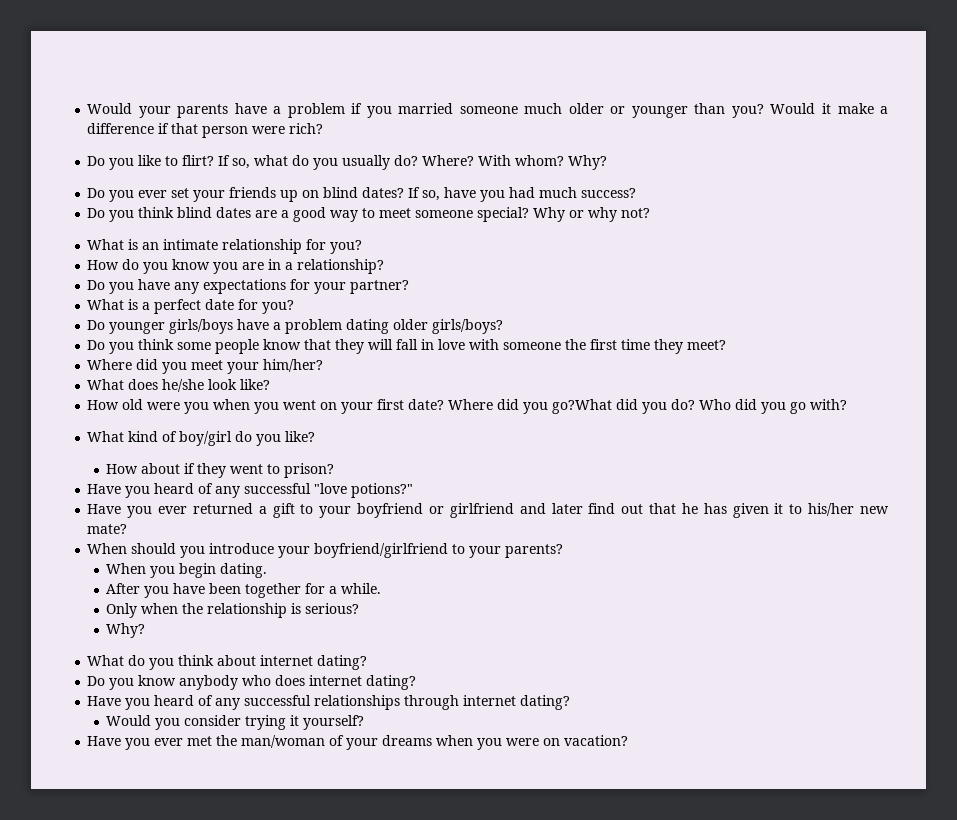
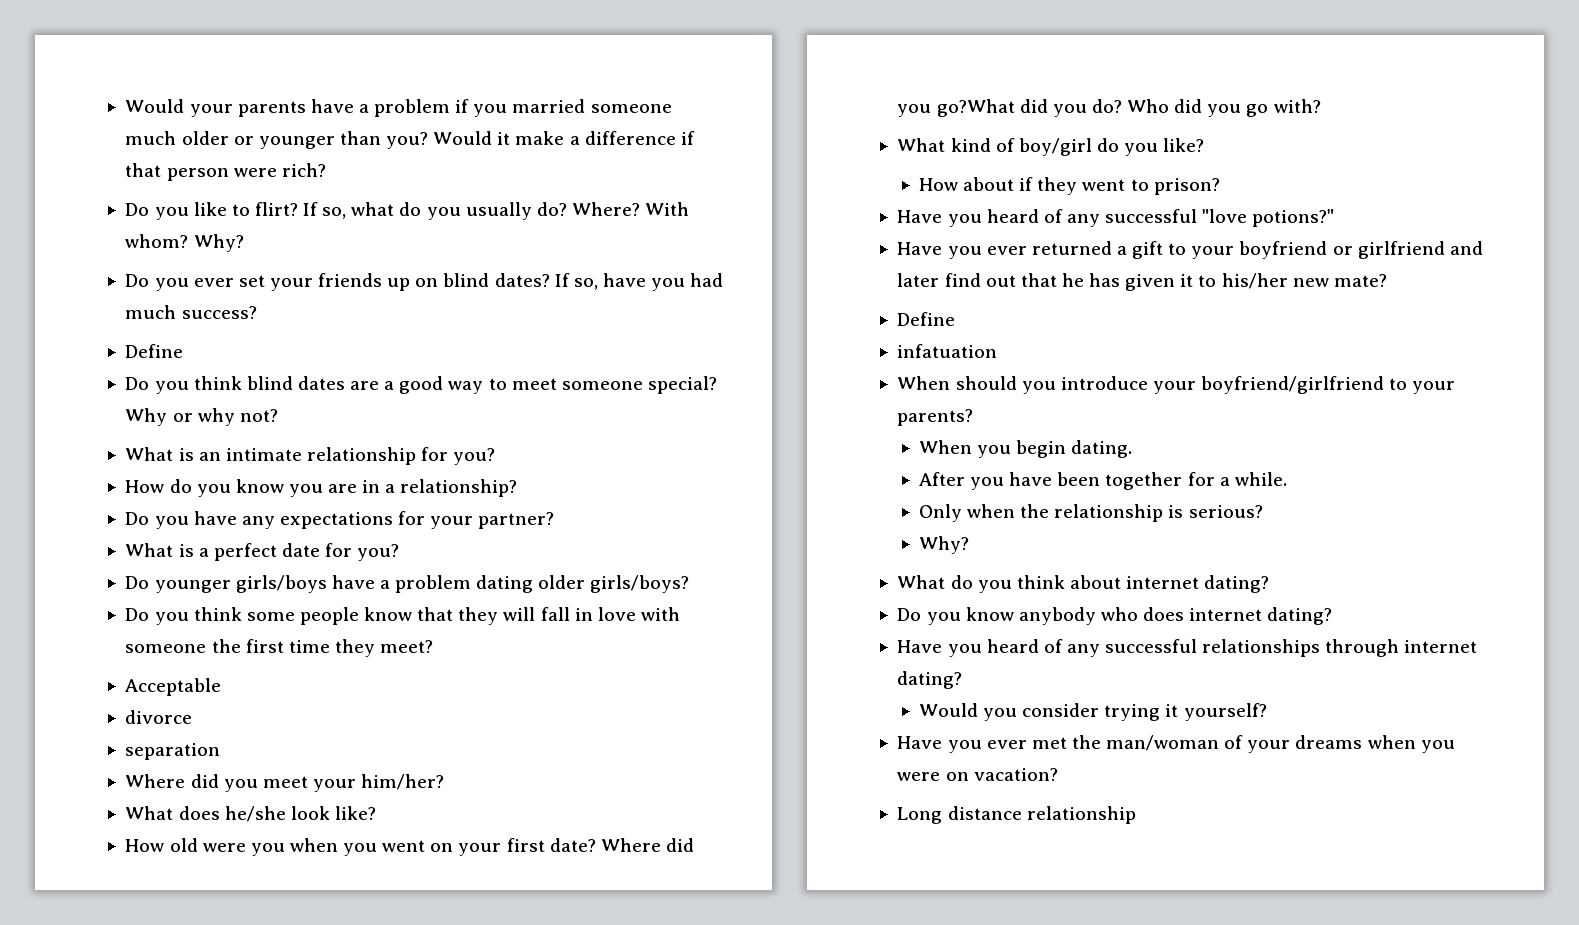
(637, 193) none -> [125,344,184,358] // Define
(727, 345) none -> [125,678,222,696] [125,710,193,724] [125,743,221,760] // Acceptable // divorce // separation
(128, 529) none -> [897,312,956,326] [897,344,998,358] // Define // infatuation
(629, 740) none -> [897,806,1136,824] // Long distance relationship

